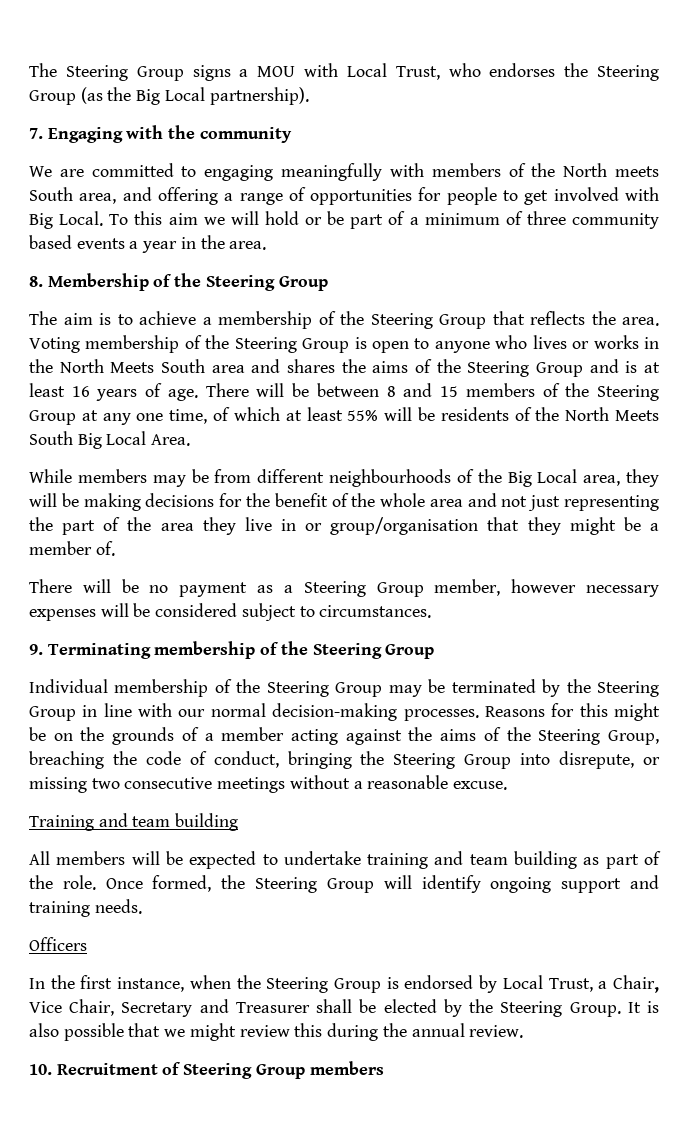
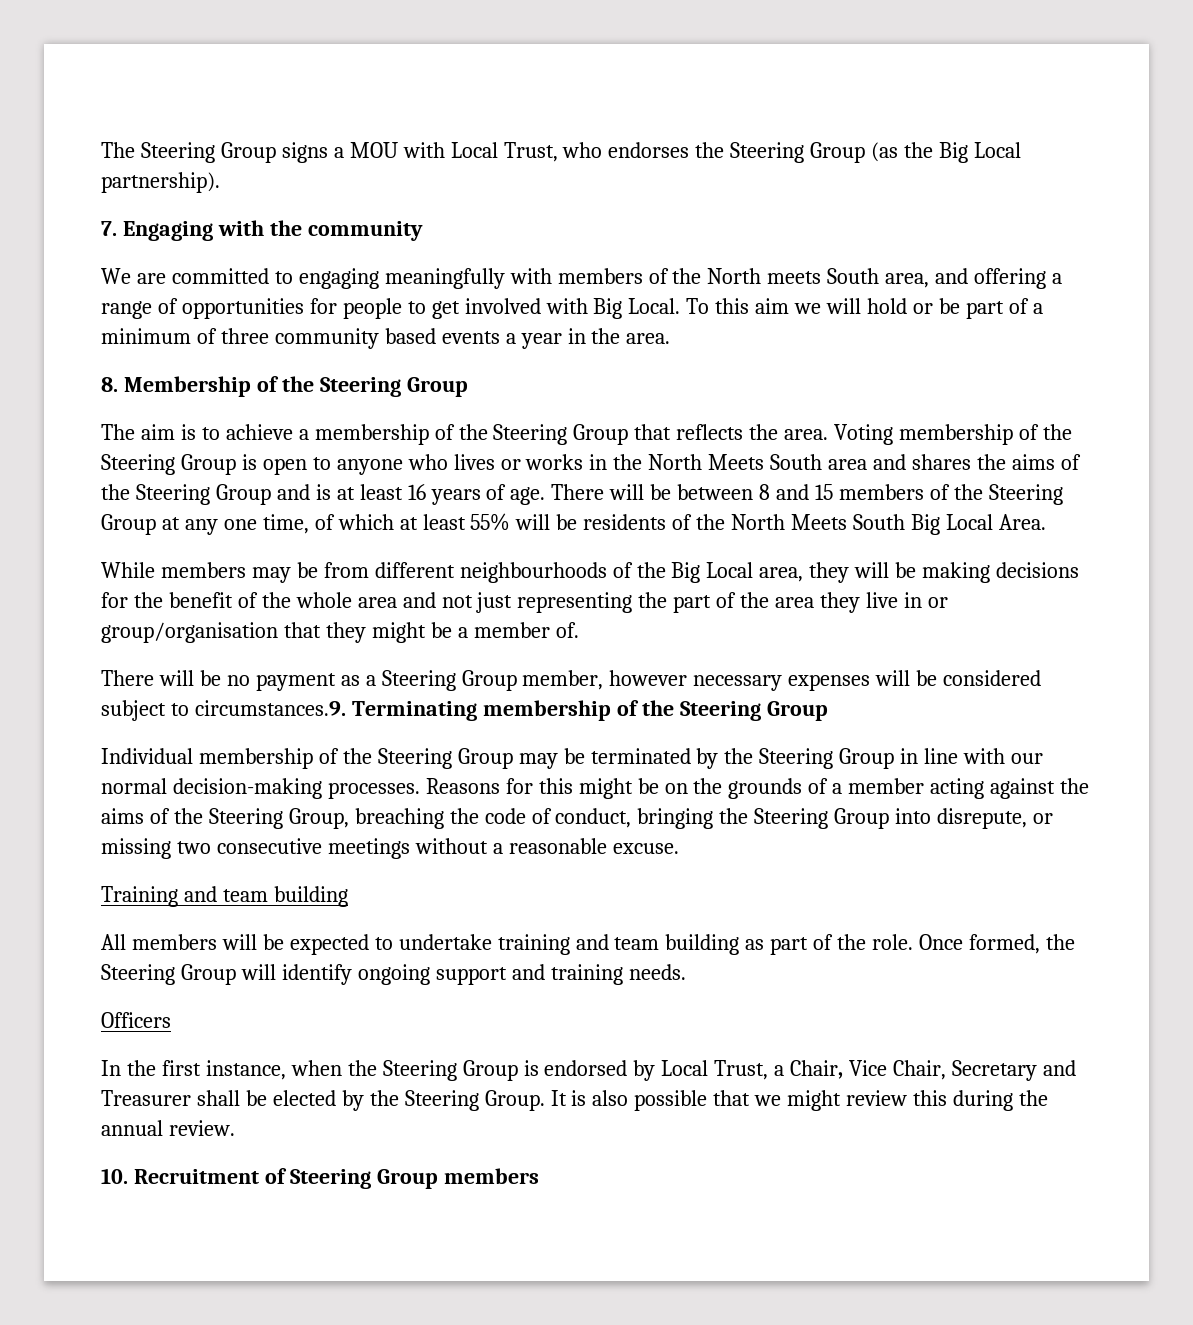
[319,605,432,618] [29,644,43,655] circumstances. // 9. -> [194,700,346,716] circumstances.9.

